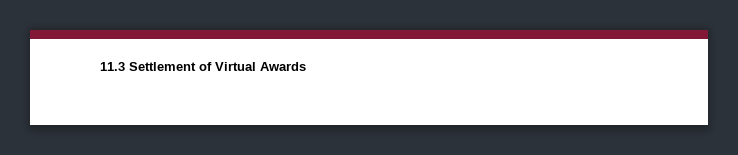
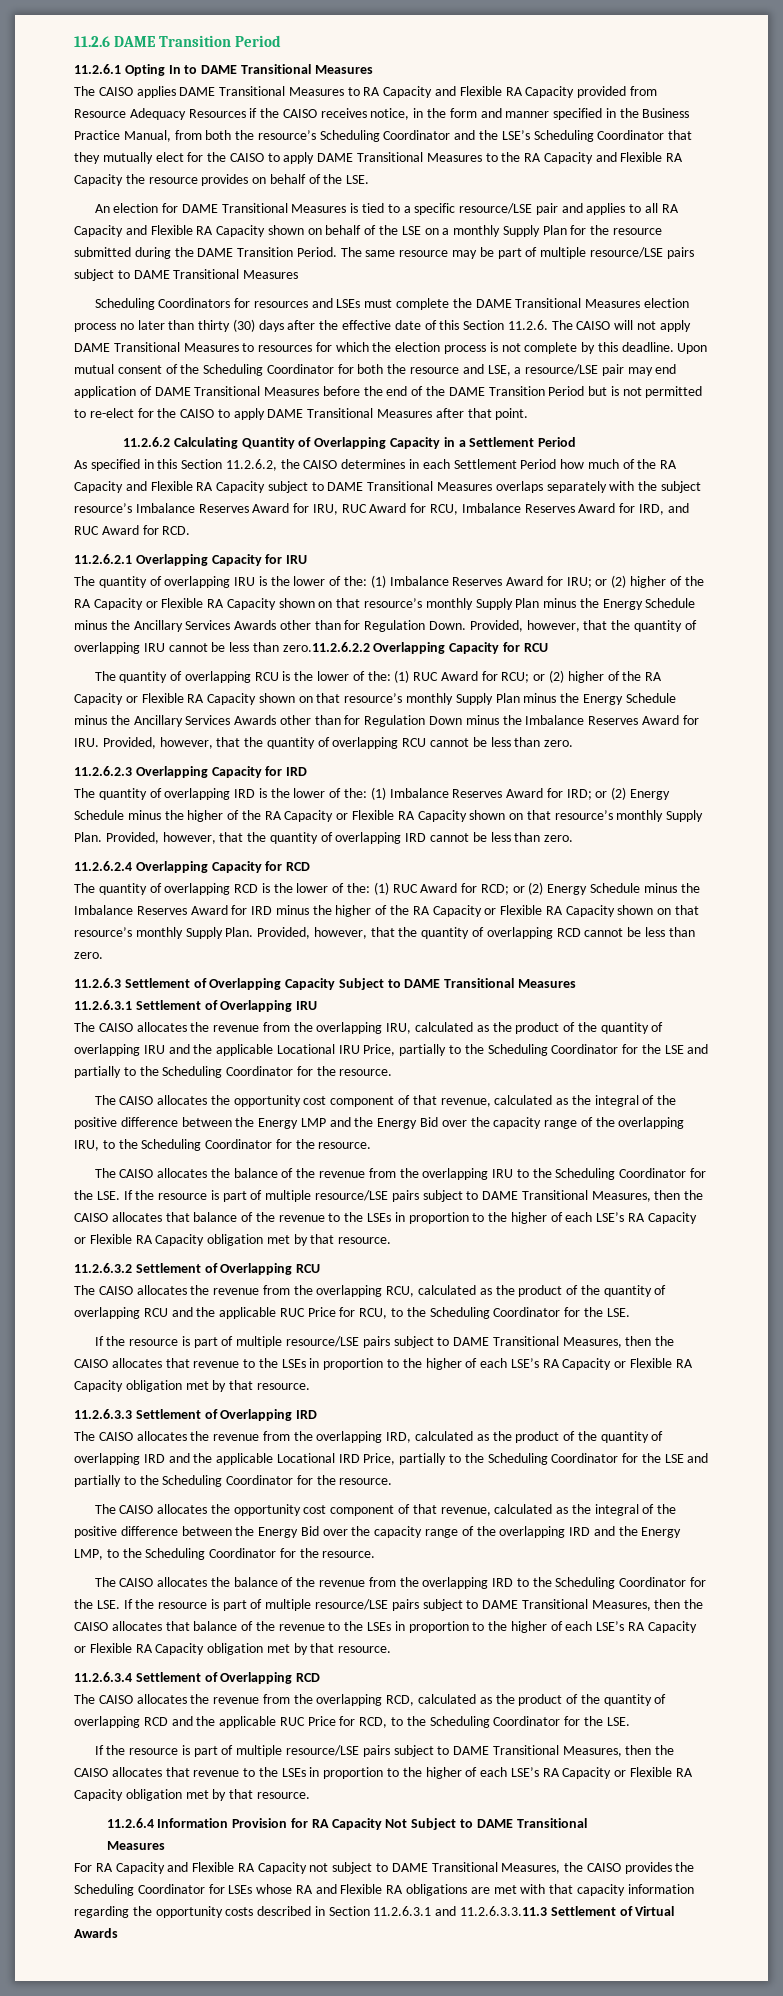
[100,62,125,71] 11.3 -> [74,35,281,47] [74,64,373,76] [74,86,657,98] [74,108,690,120] [74,130,693,142] [74,152,684,164] [74,174,370,186] [94,203,679,215] [74,225,663,237] [74,247,694,259] [74,269,299,281] [94,298,689,310] [74,319,691,332] [74,342,708,354] [74,364,677,376] [74,386,703,398] [74,408,529,420] [123,437,577,449] [74,459,678,471] [74,481,701,493] [74,503,689,515] [74,525,191,535] [74,554,308,566] [74,575,704,588] [74,598,696,610] [74,620,697,632] [74,642,548,654] [94,670,663,683] [74,693,676,705] [74,715,699,727] [74,737,574,749] [74,766,308,778] [74,787,671,800] [74,810,704,822] [74,832,574,844] [74,861,311,873] [74,882,700,895] [74,905,700,917] [74,927,695,939] [74,952,103,959] [74,978,577,990] [74,1000,318,1012] [74,1022,664,1034] [74,1044,709,1056] [74,1066,393,1078] [94,1095,677,1107] [74,1117,685,1129] [74,1139,372,1151] [94,1168,707,1180] [74,1190,704,1202] [74,1212,697,1224] [74,1234,392,1246] [74,1263,321,1275] [74,1285,667,1297] [74,1307,630,1319] [94,1336,675,1348] [74,1358,693,1370] [74,1380,310,1392] [74,1409,318,1421] [74,1431,664,1443] [74,1453,709,1465] [74,1475,393,1487] [94,1504,677,1516] [74,1526,682,1538] [74,1548,376,1560] [94,1577,707,1589] [74,1599,704,1611] [74,1621,697,1633] [74,1643,392,1655] [74,1672,321,1684] [74,1694,667,1706] [74,1716,630,1728] [94,1745,675,1757] [74,1767,693,1779] [74,1789,310,1801] [106,1818,587,1830] [106,1841,165,1850] [74,1862,695,1874] [74,1884,694,1896] [74,1906,548,1918] 11.2.6 DAME Transition Period // 11.2.6.1 Opting In to DAME Transitional Measures // The CAISO applies DAME Transitional Measures to RA Capacity and Flexible RA Capacity provided from Resource Adequacy Resources if the CAISO receives notice, in the form and manner specified in the Business Practice Manual, from both the resource’s Scheduling Coordinator and the LSE’s Scheduling Coordinator that they mutually elect for the CAISO to apply DAME Transitional Measures to the RA Capacity and Flexible RA Capacity the resource provides on behalf of the LSE. // An election for DAME Transitional Measures is tied to a specific resource/LSE pair and applies to all RA Capacity and Flexible RA Capacity shown on behalf of the LSE on a monthly Supply Plan for the resource submitted during the DAME Transition Period. The same resource may be part of multiple resource/LSE pairs subject to DAME Transitional Measures // Scheduling Coordinators for resources and LSEs must complete the DAME Transitional Measures election process no later than thirty (30) days after the effective date of this Section 11.2.6. The CAISO will not apply DAME Transitional Measures to resources for which the election process is not complete by this deadline. Upon mutual consent of the Scheduling Coordinator for both the resource and LSE, a resource/LSE pair may end application of DAME Transitional Measures before the end of the DAME Transition Period but is not permitted to re-elect for the CAISO to apply DAME Transitional Measures after that point. // 11.2.6.2 Calculating Quantity of Overlapping Capacity in a Settlement Period // As specified in this Section 11.2.6.2, the CAISO determines in each Settlement Period how much of the RA Capacity and Flexible RA Capacity subject to DAME Transitional Measures overlaps separately with the subject resource’s Imbalance Reserves Award for IRU, RUC Award for RCU, Imbalance Reserves Award for IRD, and RUC Award for RCD. // 11.2.6.2.1 Overlapping Capacity for IRU // The quantity of overlapping IRU is the lower of the: (1) Imbalance Reserves Award for IRU; or (2) higher of the RA Capacity or Flexible RA Capacity shown on that resource’s monthly Supply Plan minus the Energy Schedule minus the Ancillary Services Awards other than for Regulation Down. Provided, however, that the quantity of overlapping IRU cannot be less than zero.11.2.6.2.2 Overlapping Capacity for RCU // The quantity of overlapping RCU is the lower of the: (1) RUC Award for RCU; or (2) higher of the RA Capacity or Flexible RA Capacity shown on that resource’s monthly Supply Plan minus the Energy Schedule minus the Ancillary Services Awards other than for Regulation Down minus the Imbalance Reserves Award for IRU. Provided, however, that the quantity of overlapping RCU cannot be less than zero. // 11.2.6.2.3 Overlapping Capacity for IRD // The quantity of overlapping IRD is the lower of the: (1) Imbalance Reserves Award for IRD; or (2) Energy Schedule minus the higher of the RA Capacity or Flexible RA Capacity shown on that resource’s monthly Supply Plan. Provided, however, that the quantity of overlapping IRD cannot be less than zero. // 11.2.6.2.4 Overlapping Capacity for RCD // The quantity of overlapping RCD is the lower of the: (1) RUC Award for RCD; or (2) Energy Schedule minus the Imbalance Reserves Award for IRD minus the higher of the RA Capacity or Flexible RA Capacity shown on that resource’s monthly Supply Plan. Provided, however, that the quantity of overlapping RCD cannot be less than zero. // 11.2.6.3 Settlement of Overlapping Capacity Subject to DAME Transitional Measures // 11.2.6.3.1 Settlement of Overlapping IRU // The CAISO allocates the revenue from the overlapping IRU, calculated as the product of the quantity of overlapping IRU and the applicable Locational IRU Price, partially to the Scheduling Coordinator for the LSE and partially to the Scheduling Coordinator for the resource. // The CAISO allocates the opportunity cost component of that revenue, calculated as the integral of the positive difference between the Energy LMP and the Energy Bid over the capacity range of the overlapping IRU, to the Scheduling Coordinator for the resource. // The CAISO allocates the balance of the revenue from the overlapping IRU to the Scheduling Coordinator for the LSE. If the resource is part of multiple resource/LSE pairs subject to DAME Transitional Measures, then the CAISO allocates that balance of the revenue to the LSEs in proportion to the higher of each LSE’s RA Capacity or Flexible RA Capacity obligation met by that resource. // 11.2.6.3.2 Settlement of Overlapping RCU // The CAISO allocates the revenue from the overlapping RCU, calculated as the product of the quantity of overlapping RCU and the applicable RUC Price for RCU, to the Scheduling Coordinator for the LSE. // If the resource is part of multiple resource/LSE pairs subject to DAME Transitional Measures, then the CAISO allocates that revenue to the LSEs in proportion to the higher of each LSE’s RA Capacity or Flexible RA Capacity obligation met by that resource. // 11.2.6.3.3 Settlement of Overlapping IRD // The CAISO allocates the revenue from the overlapping IRD, calculated as the product of the quantity of overlapping IRD and the applicable Locational IRD Price, partially to the Scheduling Coordinator for the LSE and partially to the Scheduling Coordinator for the resource. // The CAISO allocates the opportunity cost component of that revenue, calculated as the integral of the positive difference between the Energy Bid over the capacity range of the overlapping IRD and the Energy LMP, to the Scheduling Coordinator for the resource. // The CAISO allocates the balance of the revenue from the overlapping IRD to the Scheduling Coordinator for the LSE. If the resource is part of multiple resource/LSE pairs subject to DAME Transitional Measures, then the CAISO allocates that balance of the revenue to the LSEs in proportion to the higher of each LSE’s RA Capacity or Flexible RA Capacity obligation met by that resource. // 11.2.6.3.4 Settlement of Overlapping RCD // The CAISO allocates the revenue from the overlapping RCD, calculated as the product of the quantity of overlapping RCD and the applicable RUC Price for RCD, to the Scheduling Coordinator for the LSE. // If the resource is part of multiple resource/LSE pairs subject to DAME Transitional Measures, then the CAISO allocates that revenue to the LSEs in proportion to the higher of each LSE’s RA Capacity or Flexible RA Capacity obligation met by that resource. // 11.2.6.4 Information Provision for RA Capacity Not Subject to DAME Transitional // Measures // For RA Capacity and Flexible RA Capacity not subject to DAME Transitional Measures, the CAISO provides the Scheduling Coordinator for LSEs whose RA and Flexible RA obligations are met with that capacity information regarding the opportunity costs described in Section 11.2.6.3.1 and 11.2.6.3.3.11.3

